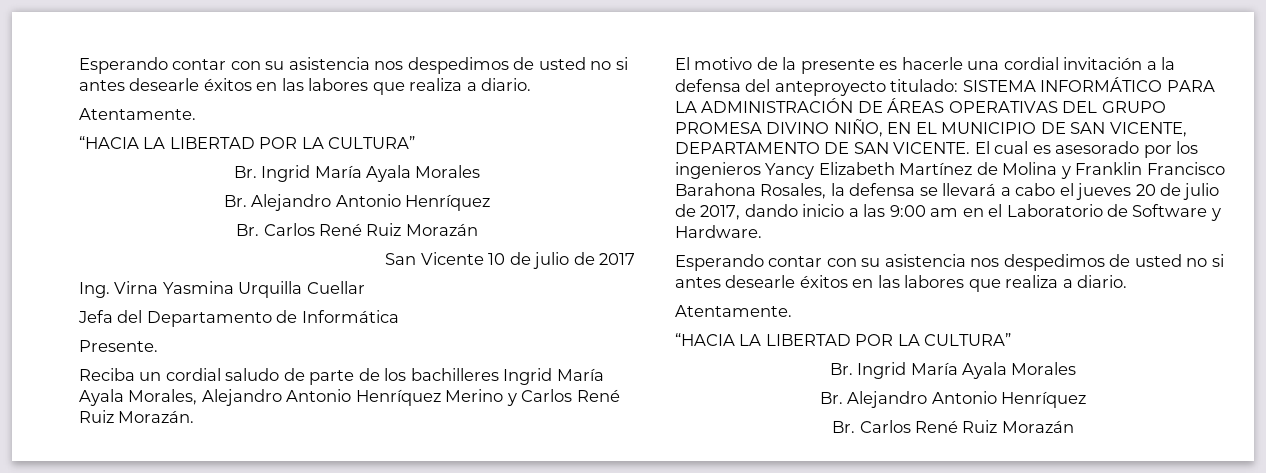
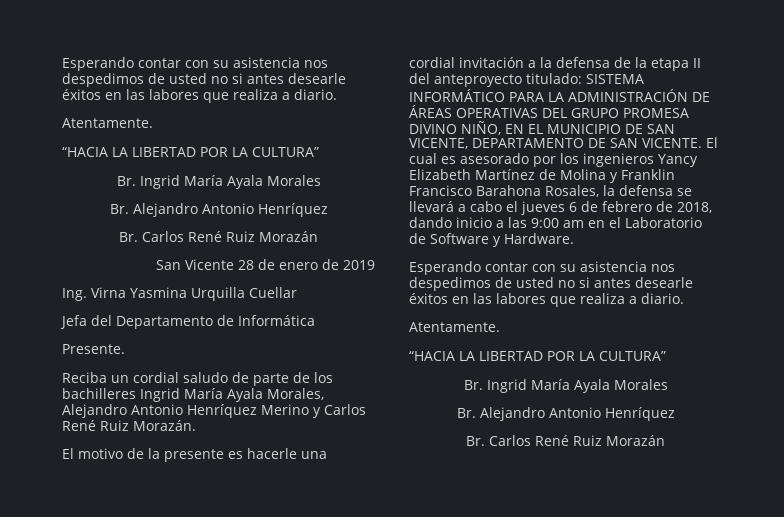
[488,252,635,269] 10 de julio de 2017 -> [238,259,375,270] 28 de enero de 2019
(741, 85) none -> [614,57,701,71] de la etapa II
[1135,183,1220,200] [675,204,741,220] 20 de julio de 2017, -> [569,201,712,213] 6 de febrero de 2018,

